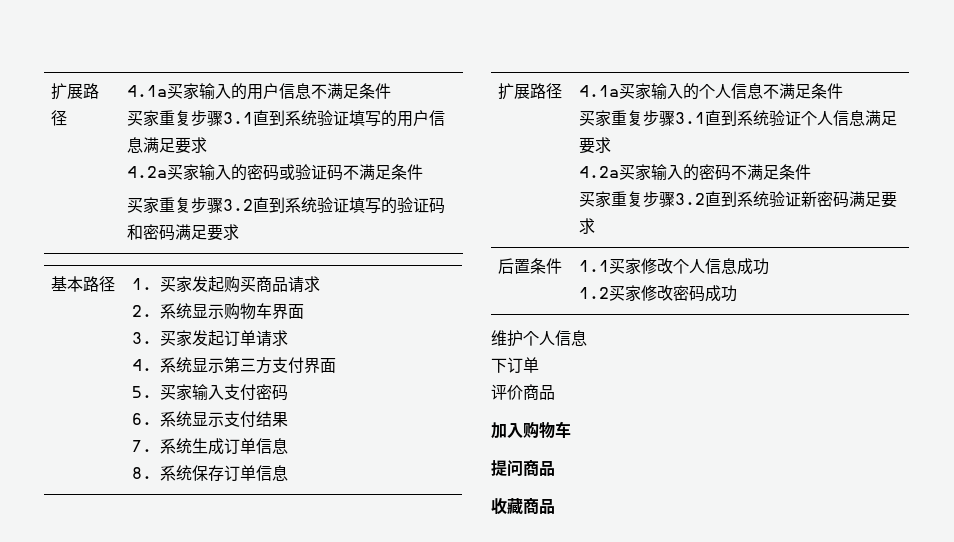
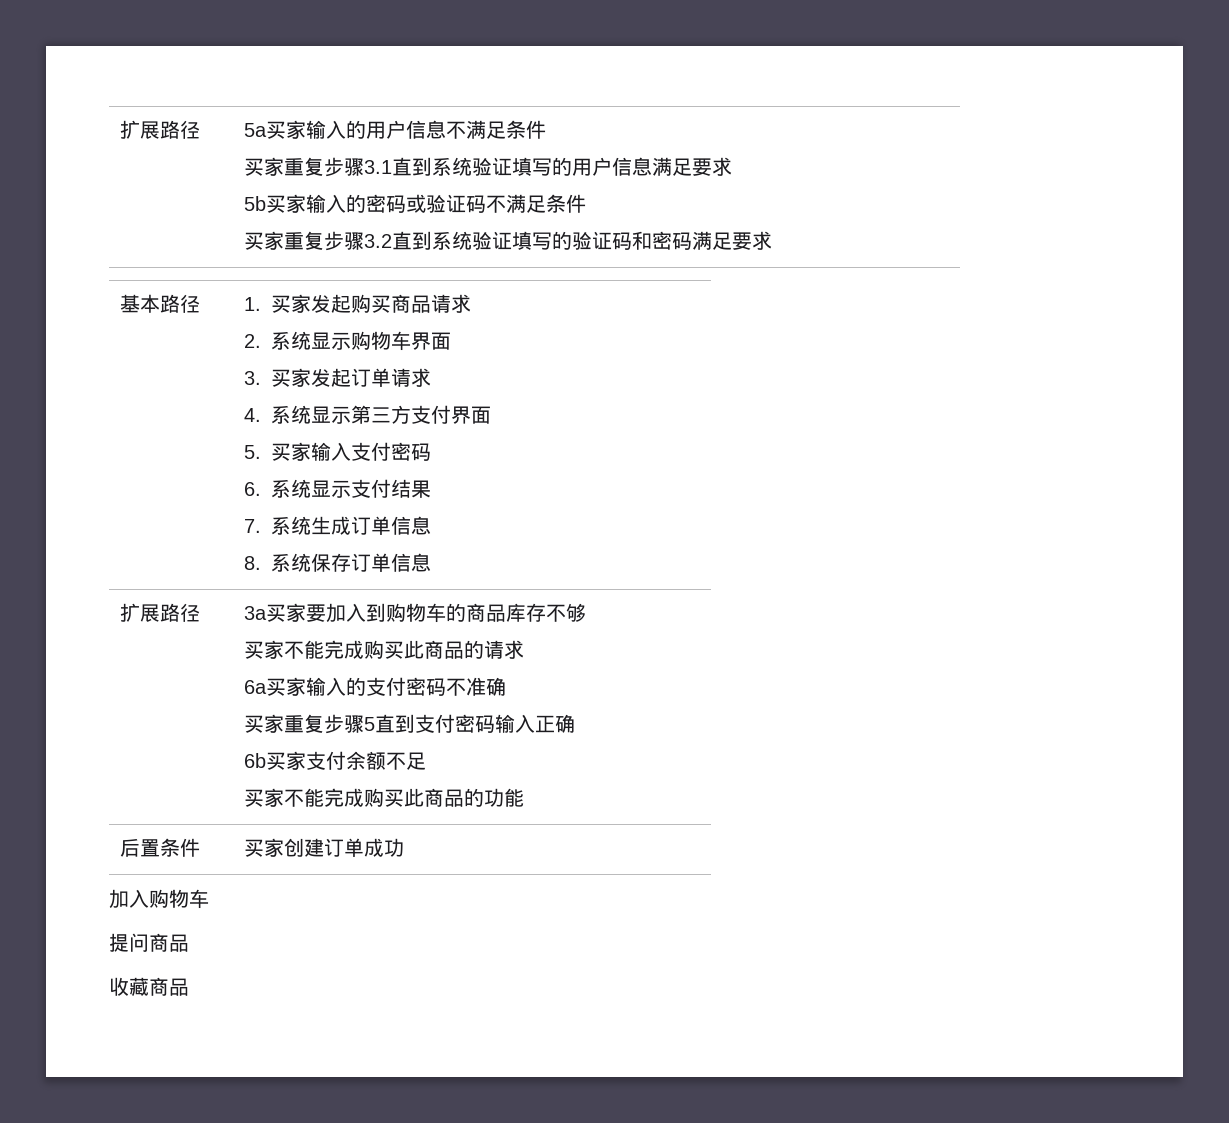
[51,83,100,100] [51,110,68,126] [127,85,168,97] 扩展路径 | 4.1a -> [120,120,201,139] [244,123,268,137] 扩展路径 | 5a
[127,166,168,178] 4.2a -> [244,196,267,211] 5b
[579,83,844,100] [579,110,898,127] [579,137,612,154] [579,164,812,181] [579,191,898,208] [579,218,596,234] [498,258,563,274] [579,258,770,275] [579,285,738,302] [491,330,587,347] [491,357,539,373] [491,384,555,400] 4.1a买家输入的个人信息不满足条件 // 买家重复步骤3.1直到系统验证个人信息满足要求 // 4.2a买家输入的密码不满足条件 // 买家重复步骤3.2直到系统验证新密码满足要求 // 后置条件 | 1.1买家修改个人信息成功 // 1.2买家修改密码成功 // 维护个人信息 // 下订单 // 评价商品 -> [244,603,587,623] [244,640,525,659] [244,677,507,696] [244,714,576,734] [244,751,427,770] [244,788,525,807] [120,838,201,857] [244,838,405,857] 3a买家要加入到购物车的商品库存不够 // 买家不能完成购买此商品的请求 // 6a买家输入的支付密码不准确 // 买家重复步骤5直到支付密码输入正确 // 6b买家支付余额不足 // 买家不能完成购买此商品的功能 // 后置条件 | 买家创建订单成功

